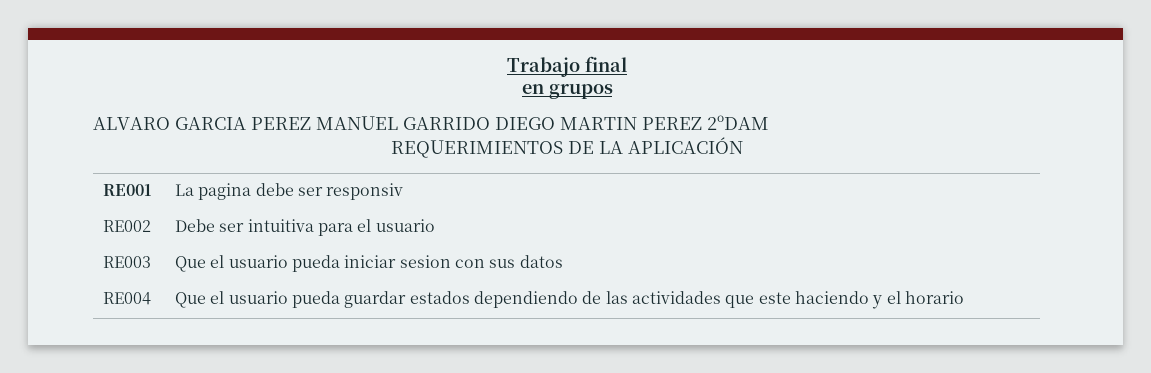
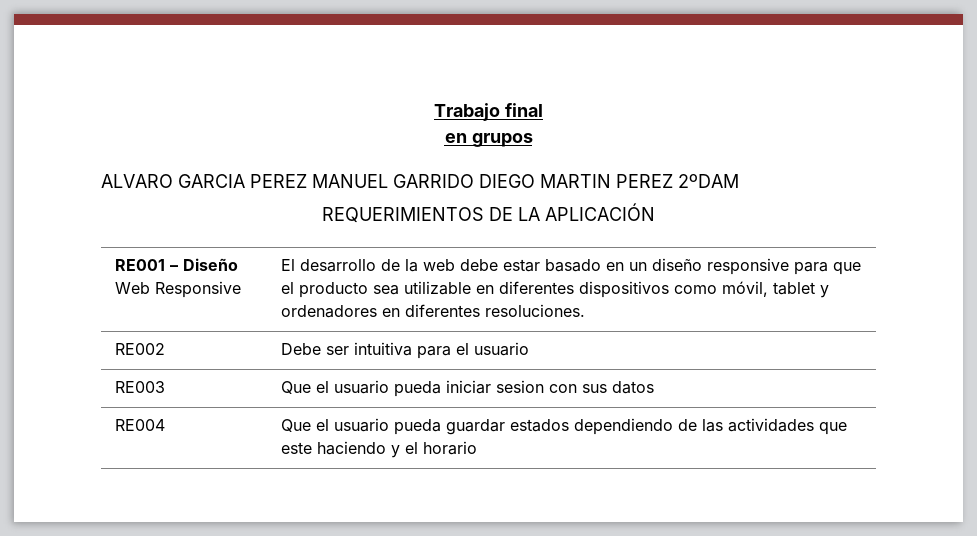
[175,183,404,200] | La pagina debe ser responsiv -> [169,258,238,271] [114,281,241,298] [280,258,861,275] [280,281,829,298] [280,304,585,318] – Diseño Web Responsive | El desarrollo de la web debe estar basado en un diseño responsive para que el producto sea utilizable en diferentes dispositivos como móvil, tablet y ordenadores en diferentes resoluciones.

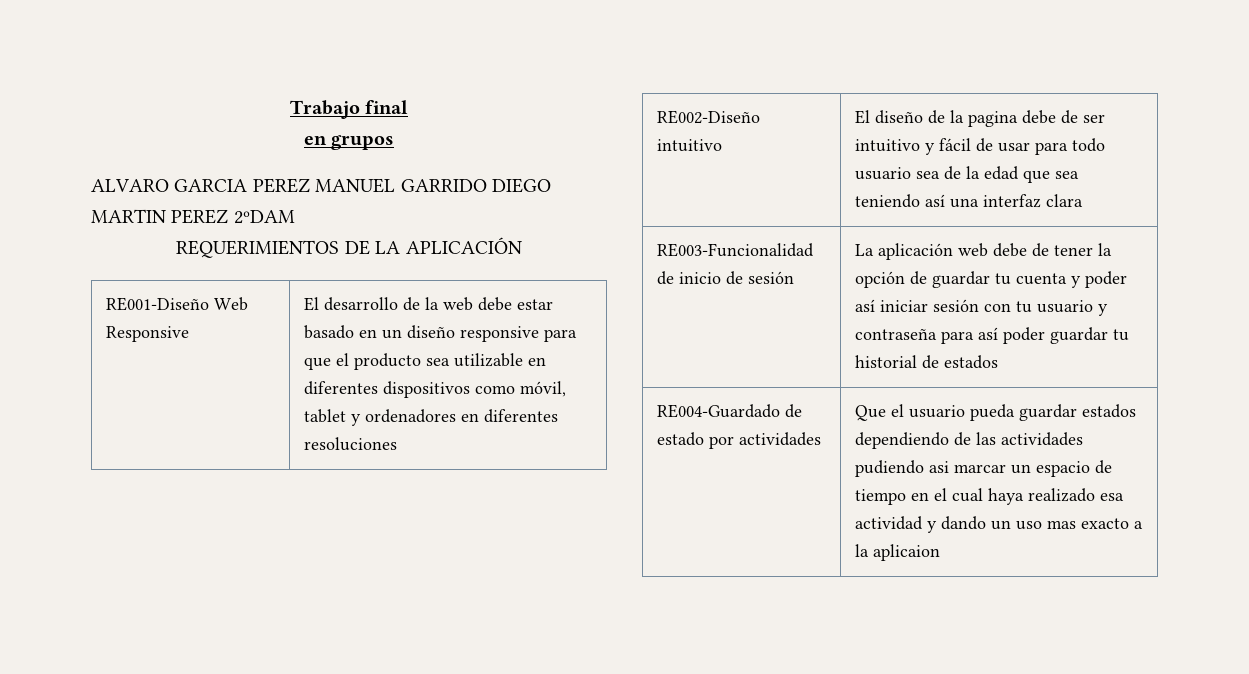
[114,258,238,271] RE001 – Diseño -> [106,297,210,311] RE001-Diseño
[484,304,585,317] [114,343,165,355] [280,342,529,359] [114,381,165,393] [280,380,654,397] [114,419,165,431] resoluciones. // RE002 | Debe ser intuitiva para el usuario // RE003 | Que el usuario pueda iniciar sesion con sus datos // RE004 -> [304,437,398,451] [657,110,761,124] [657,139,723,152] [855,110,1106,127] [855,138,1106,155] [855,166,1080,183] [855,194,1084,208] [657,243,815,257] [657,271,795,285] [855,243,1113,260] [855,271,1128,288] [855,299,1109,316] [855,327,1130,344] [855,355,999,369] [657,404,803,418] [657,432,822,449] resoluciones // RE002-Diseño intuitivo | El diseño de la pagina debe de ser intuitivo y fácil de usar para todo usuario sea de la edad que sea teniendo así una interfaz clara // RE003-Funcionalidad de inicio de sesión | La aplicación web debe de tener la opción de guardar tu cuenta y poder así iniciar sesión con tu usuario y contraseña para así poder guardar tu historial de estados // RE004-Guardado de estado por actividades
[818,422,847,435] [280,441,477,458] que este haciendo y el horario -> [855,460,1113,477] [855,488,1125,505] [855,516,1144,533] [855,544,941,561] pudiendo asi marcar un espacio de tiempo en el cual haya realizado esa actividad y dando un uso mas exacto a la aplicaion

